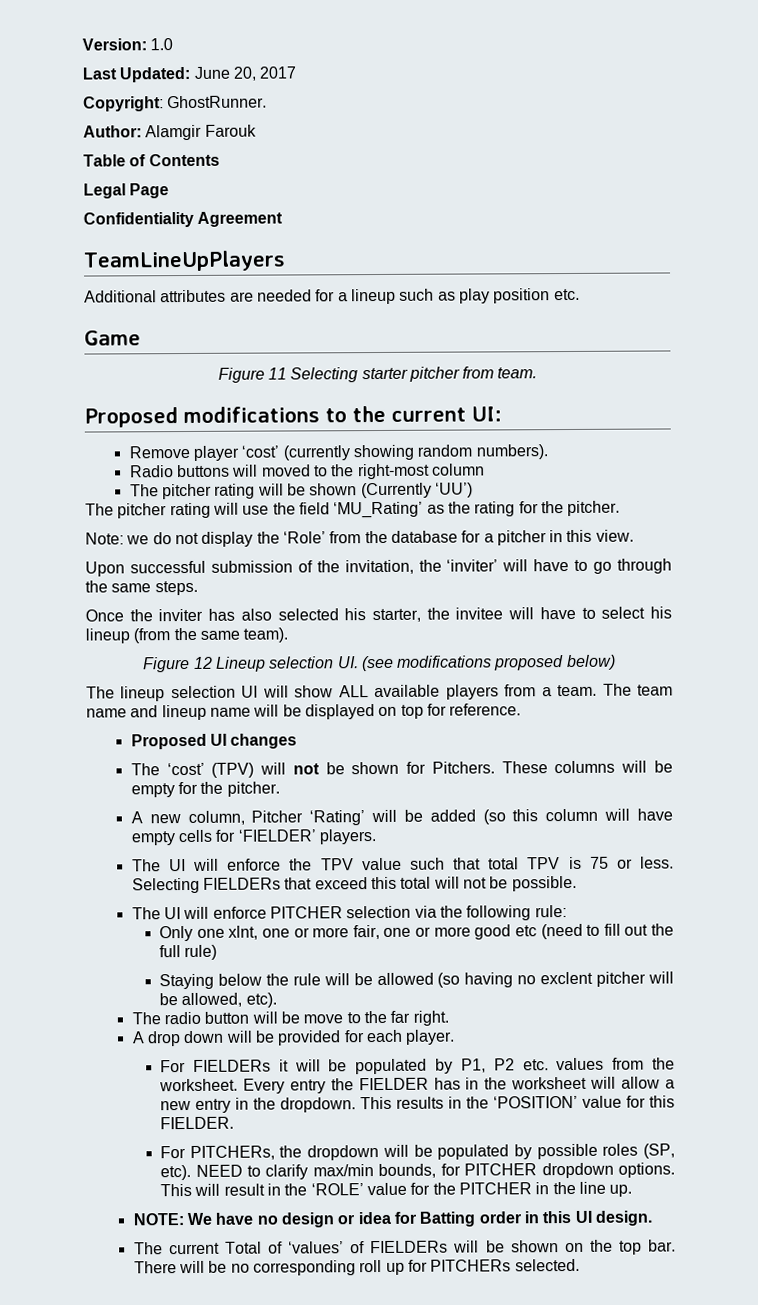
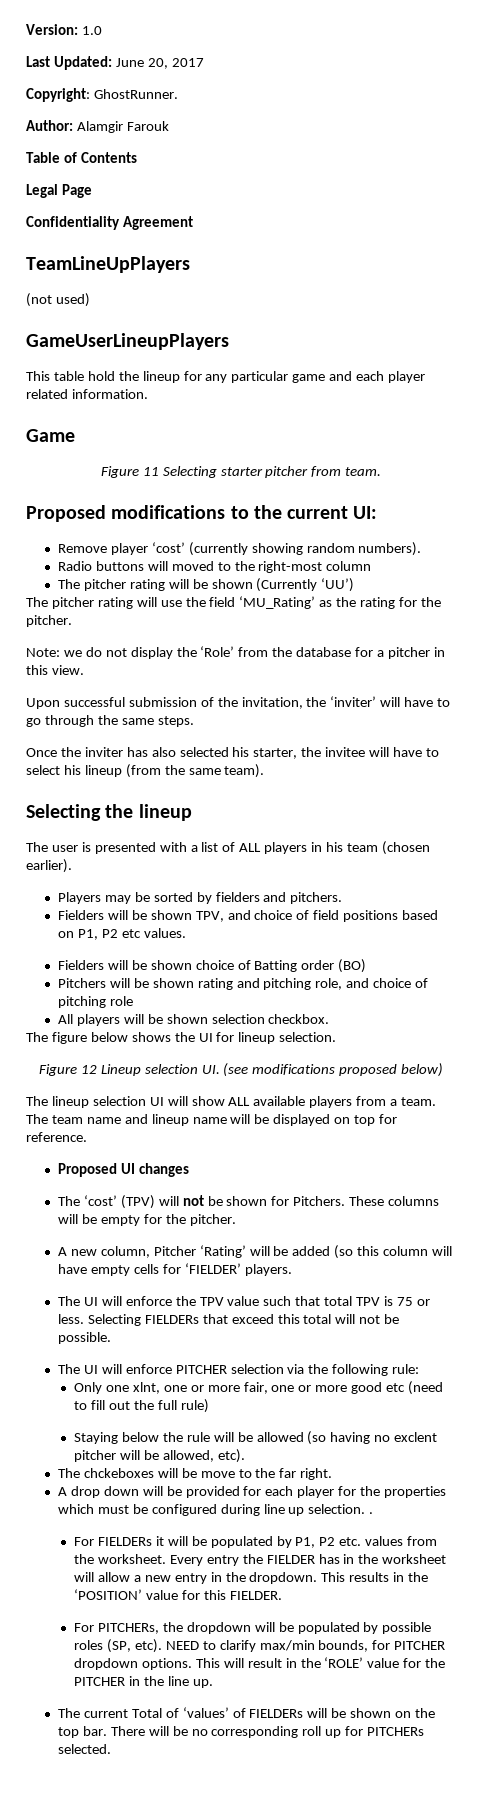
[84,288,580,305] Additional attributes are needed for a lineup such as play position etc. -> [26,293,90,307] [26,333,229,350] [26,371,426,383] [26,389,148,399] (not used) // GameUserLineupPlayers // This table hold the lineup for any particular game and each player related information.
(289, 635) none -> [26,804,192,821] [26,841,430,855] [26,859,72,873] [58,892,343,904] [58,910,439,922] [58,928,186,940] [58,959,367,973] [58,978,429,990] [58,996,133,1008] [58,1014,330,1026] [26,1032,337,1044] // Selecting the lineup // The user is presented with a list of ALL players in his team (chosen earlier). // Players may be sorted by fielders and pitchers. // Fielders will be shown TPV, and choice of field positions based on P1, P2 etc values. // Fielders will be shown choice of Batting order (BO) // Pitchers will be shown rating and pitching role, and choice of pitching role // All players will be shown selection checkbox. // The figure below shows the UI for lineup selection.
[164,1011,250,1025] radio button -> [83,1468,154,1478] chckeboxes
[405,1029,456,1045] player. -> [297,1486,447,1498] [58,1504,374,1516] player for the properties which must be configured during line up selection. .
[132,1210,653,1228] // NOTE: We have no design or idea for Batting order in this UI design. -> (213, 1683) none

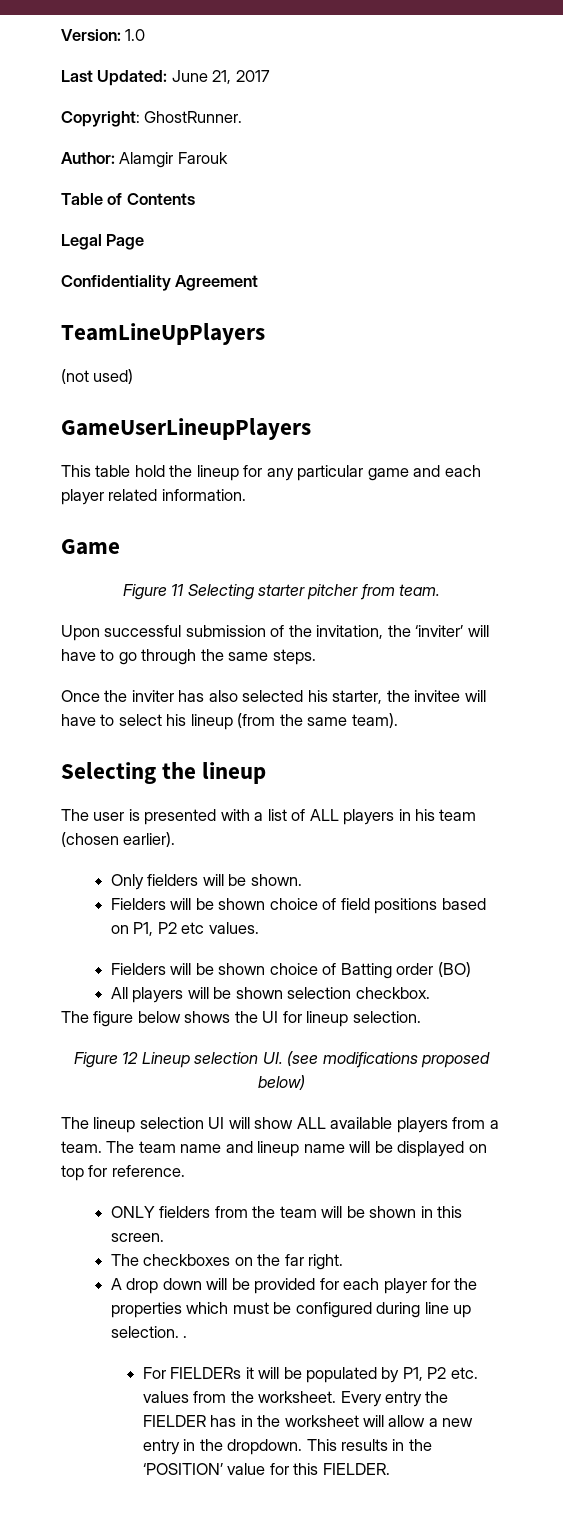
[147,58,168,69] 20, -> [212,70,232,84] 21,
[26,505,378,522] [58,542,422,556] [58,561,372,573] [58,578,355,592] [26,596,441,609] [26,615,72,627] [26,646,445,659] [26,665,84,675] // Proposed modifications to the current UI: // Remove player ‘cost’ (currently showing random numbers). // Radio buttons will moved to the right-most column // The pitcher rating will be shown (Currently ‘UU’) // The pitcher rating will use the field ‘MU_Rating’ as the rating for the pitcher. // Note: we do not display the ‘Role’ from the database for a pitcher in this view. -> (441, 590) none
[58,892,343,904] [58,910,251,922] Players may be sorted by fielders and pitchers. // Fielders will be shown TPV, and -> [110,874,302,890] [110,898,266,910] Only fielders will be shown. // Fielders will be shown
[58,978,429,990] [58,996,133,1008] // Pitchers will be shown rating and pitching role, and choice of pitching role -> (471, 969) none
[58,1163,189,1177] [58,1195,440,1209] [58,1214,236,1226] [58,1245,453,1259] [58,1263,292,1276] [58,1296,430,1306] [58,1314,400,1326] [58,1332,112,1344] [58,1364,420,1376] [74,1381,444,1395] [74,1399,209,1413] [74,1431,438,1445] [74,1449,245,1463] [58,1468,252,1478] Proposed UI changes // The ‘cost’ (TPV) will not be shown for Pitchers. These columns will be empty for the pitcher. // A new column, Pitcher ‘Rating’ will be added (so this column will have empty cells for ‘FIELDER’ players. // The UI will enforce the TPV value such that total TPV is 75 or less. Selecting FIELDERs that exceed this total will not be possible. // The UI will enforce PITCHER selection via the following rule: // Only one xlnt, one or more fair, one or more good etc (need to fill out the full rule) // Staying below the rule will be allowed (so having no exclent pitcher will be allowed, etc). // The chckeboxes will be move to -> [110,1206,463,1218] [110,1233,164,1242] [110,1254,253,1266] ONLY fielders from the team will be shown in this screen. // The checkboxes on
[74,1622,432,1634] [74,1639,446,1653] [74,1657,446,1670] [74,1676,213,1688] [58,1707,436,1718] [58,1726,425,1738] [58,1744,112,1754] // For PITCHERs, the dropdown will be populated by possible roles (SP, etc). NEED to clarify max/min bounds, for PITCHER dropdown options. This will result in the ‘ROLE’ value for the PITCHER in the line up. // The current Total of ‘values’ of FIELDERs will be shown on the top bar. There will be no corresponding roll up for PITCHERs selected. -> (390, 1469) none

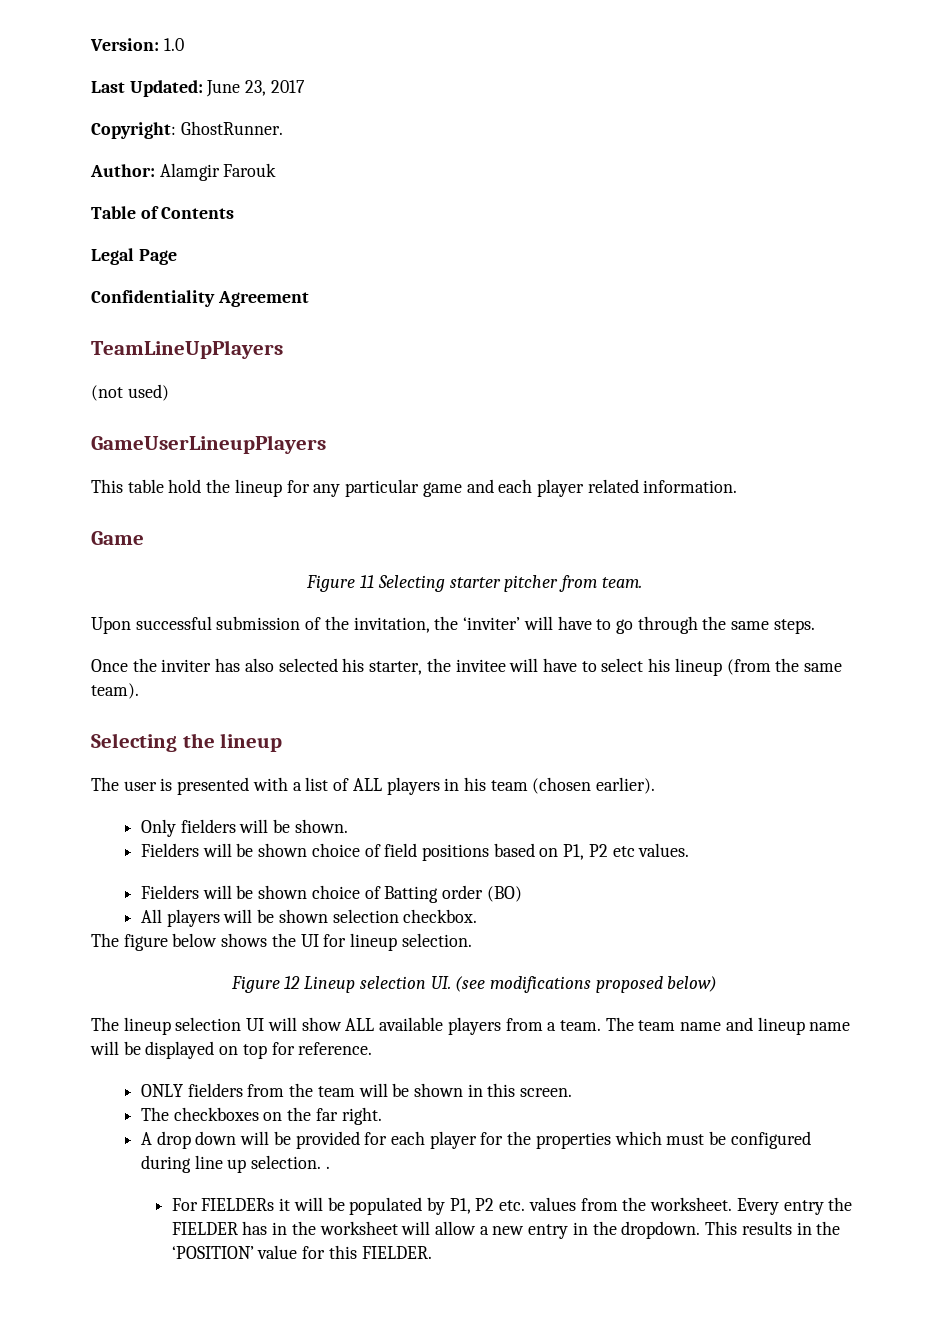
[212,70,232,84] 21, -> [245,80,267,96] 23,

